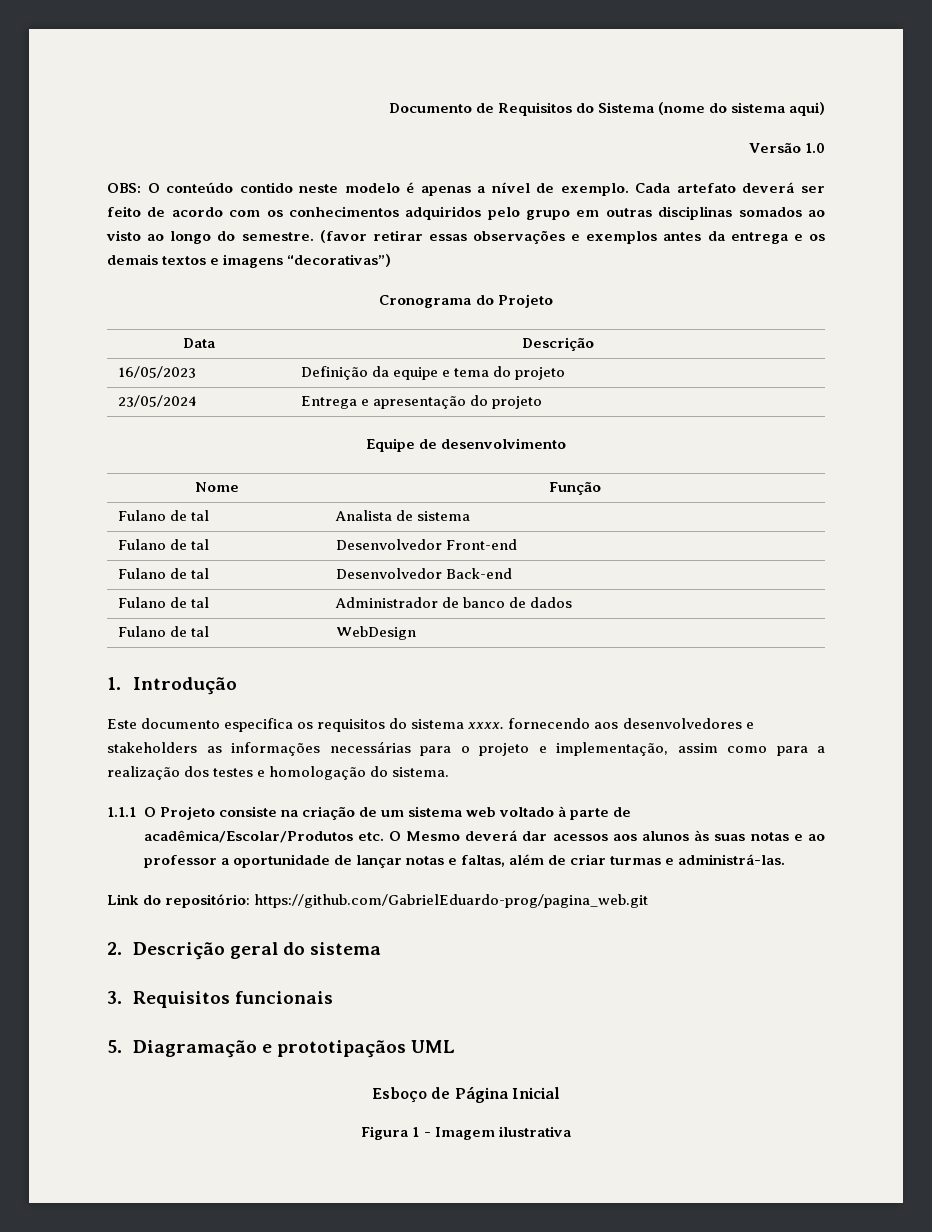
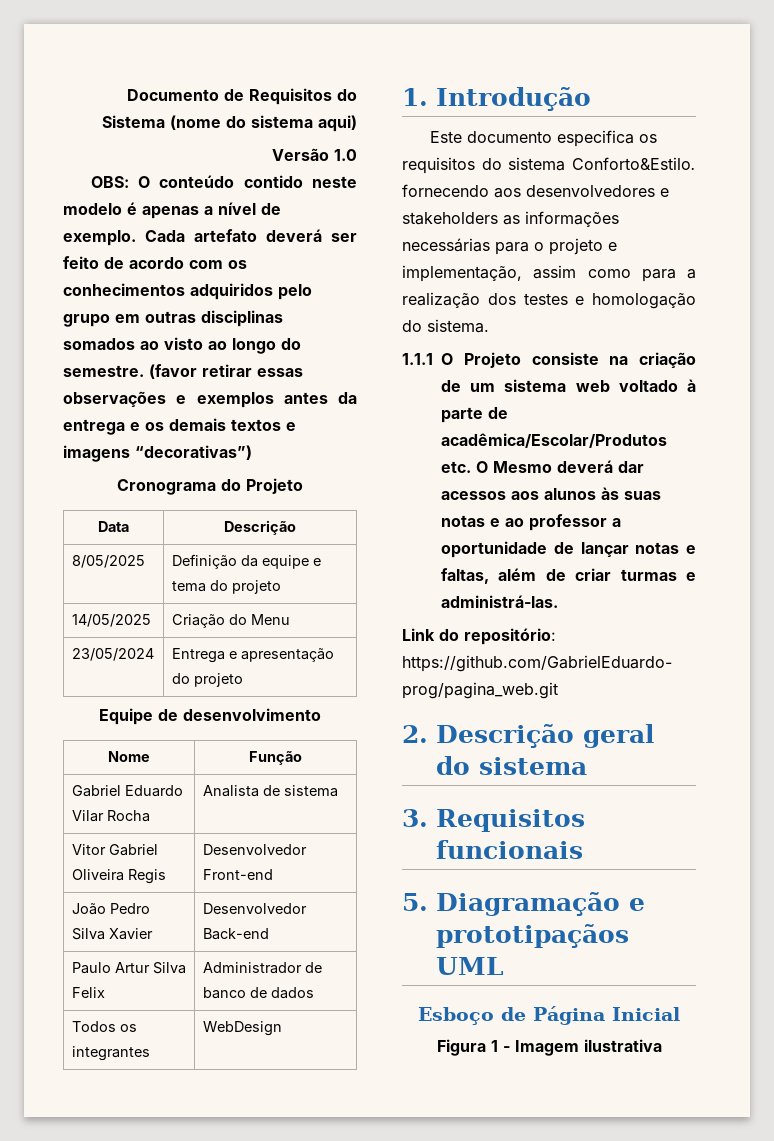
[117,366,196,378] 16/05/2023 -> [71,555,145,568] 8/05/2025
(565, 373) none -> [71,614,151,627] [171,614,290,628] // 14/05/2025 | Criação do Menu
[117,510,209,521] Fulano de tal -> [71,785,183,797] [71,810,150,822] Gabriel Eduardo Vilar Rocha
[117,539,209,550] [335,539,517,550] [117,568,209,579] [335,568,512,579] [117,597,209,608] Fulano de tal | Desenvolvedor Front-end // Fulano de tal | Desenvolvedor Back-end // Fulano de tal -> [71,844,158,856] [71,869,166,884] [202,844,307,855] [202,869,273,880] [71,903,150,915] [71,928,153,940] [202,903,307,914] [202,928,269,940] [71,962,186,974] [71,987,105,998] Vitor Gabriel Oliveira Regis | Desenvolvedor Front-end // João Pedro Silva Xavier | Desenvolvedor Back-end // Paulo Artur Silva Felix
[117,626,209,637] Fulano de tal -> [71,1021,137,1032] [71,1046,150,1061] Todos os integrantes
[468,722,505,729] xxxx. -> [572,157,696,170] Conforto&Estilo.

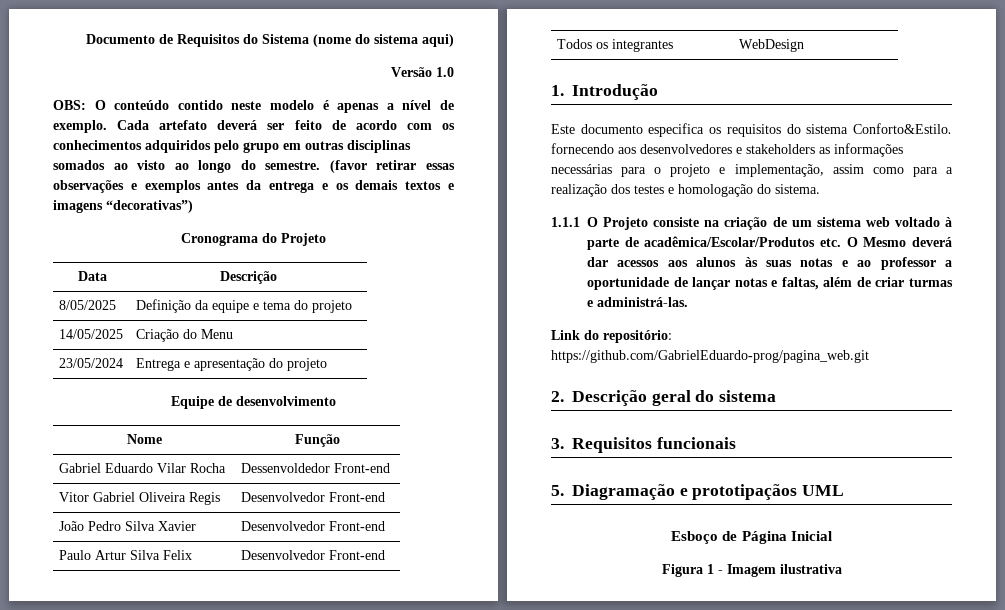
[202,785,338,797] Analista de sistema -> [241,463,391,473] Dessenvoldedor Front-end
[202,928,269,940] Back-end -> [329,521,386,531] Front-end
[202,962,322,974] [202,987,314,999] Administrador de banco de dados -> [241,550,386,560] Desenvolvedor Front-end

